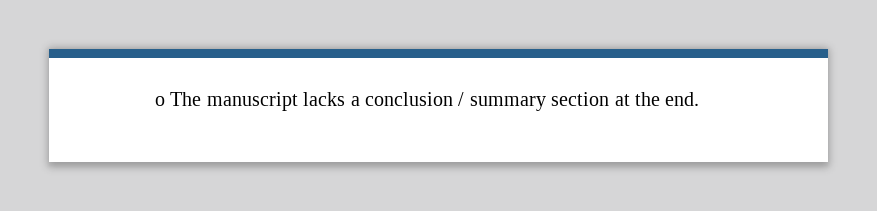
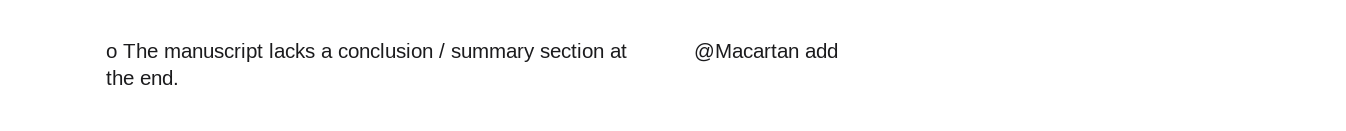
(700, 99) none -> [694,43,838,62] // @Macartan add

